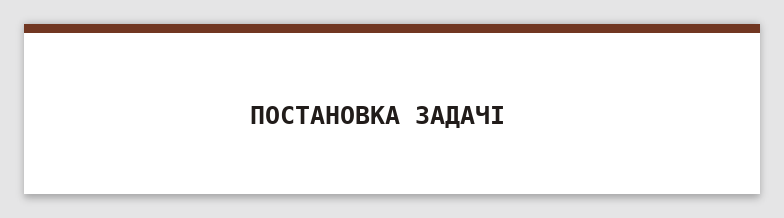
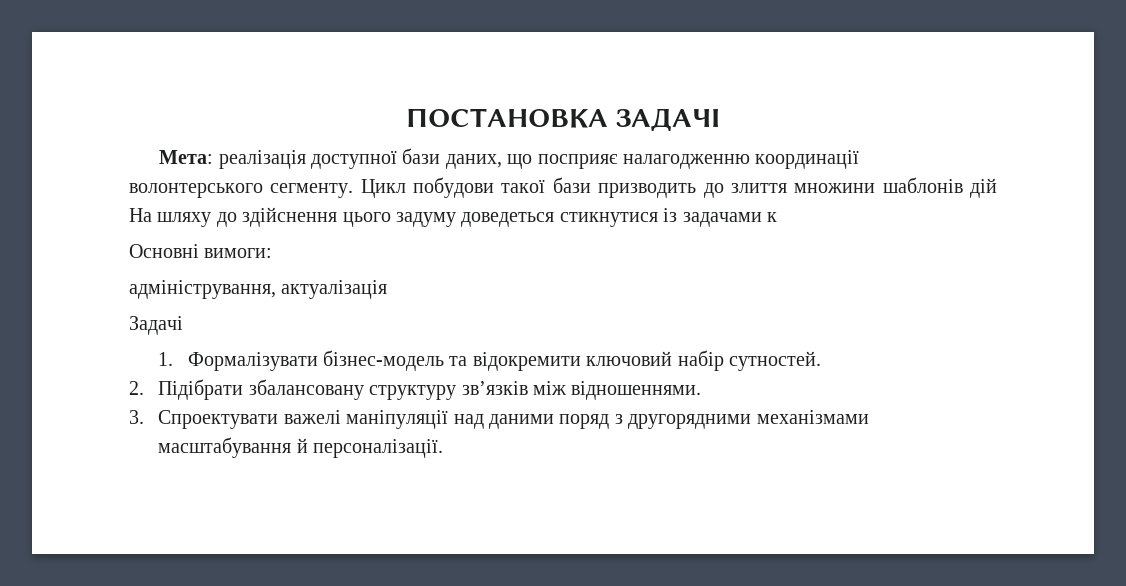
(505, 117) none -> [159,148,860,169] [129,177,998,198] [129,207,777,227] [129,244,273,258] [129,280,388,299] [129,316,183,335] [158,350,822,371] [129,379,702,400] [129,410,869,429] [158,437,444,458] // Мета: реалізація доступної бази даних, що посприяє налагодженню координації волонтерського сегменту. Цикл побудови такої бази призводить до злиття множини шаблонів дій На шляху до здійснення цього задуму доведеться стикнутися із задачами к // Основні вимоги: // адміністрування, актуалізація // Задачі // 1. Формалізувати бізнес-модель та відокремити ключовий набір сутностей. // 2. Підібрати збалансовану структуру зв’язків між відношеннями. // 3. Спроектувати важелі маніпуляції над даними поряд з другорядними механізмами масштабування й персоналізації.

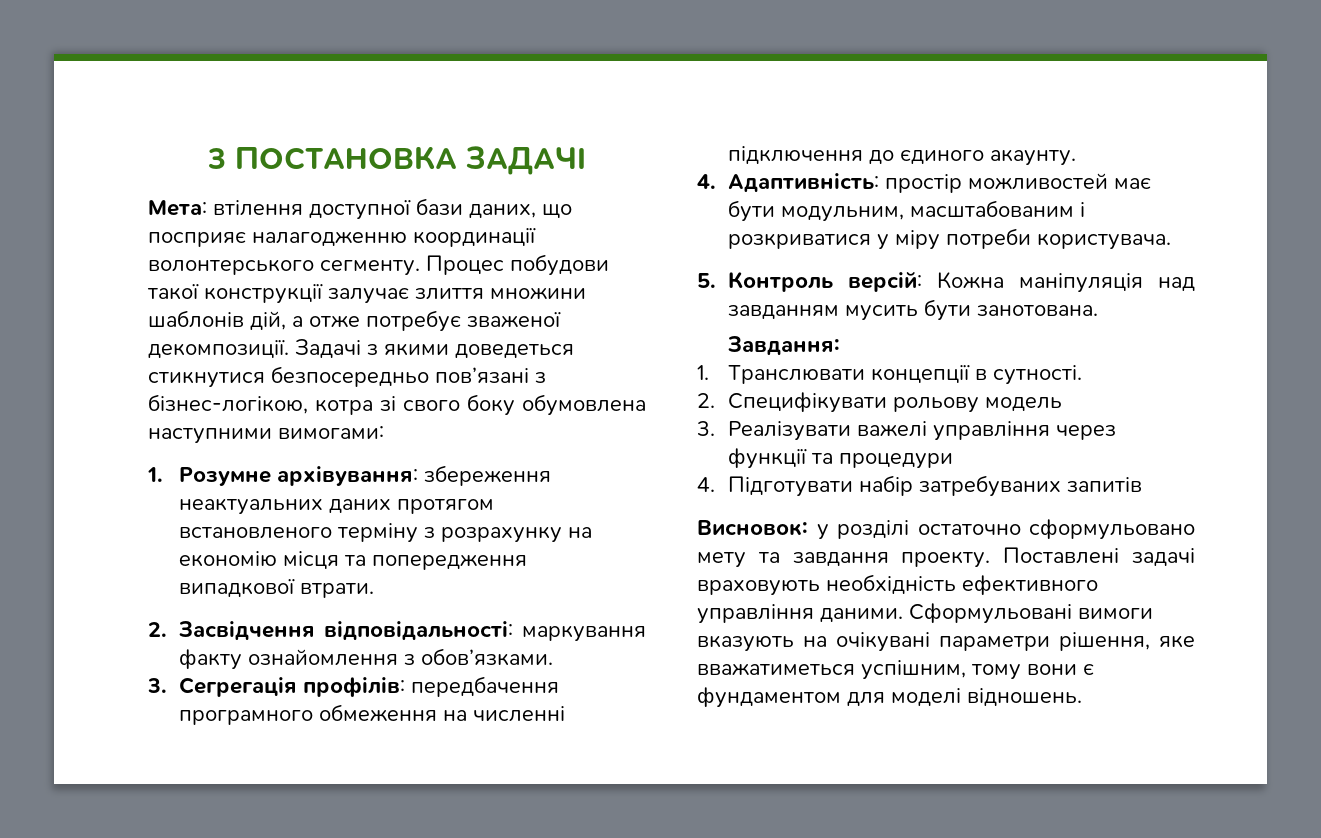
(406, 118) none -> [207,148,226,169] 3
[218,150,306,169] реалізація -> [213,200,303,216] втілення
[360,179,406,198] Цикл -> [426,255,504,275] Процес
[552,177,998,198] [129,207,777,227] [129,244,273,258] [129,280,388,299] [129,316,183,335] [158,350,822,371] [129,379,702,400] [129,410,869,429] [158,437,444,458] бази призводить до злиття множини шаблонів дій На шляху до здійснення цього задуму доведеться стикнутися із задачами к // Основні вимоги: // адміністрування, актуалізація // Задачі // 1. Формалізувати бізнес-модель та відокремити ключовий набір сутностей. // 2. Підібрати збалансовану структуру зв’язків між відношеннями. // 3. Спроектувати важелі маніпуляції над даними поряд з другорядними механізмами масштабування й персоналізації. -> [204,284,586,304] [148,310,561,332] [148,339,574,359] [148,366,546,388] [148,394,646,416] [148,426,384,444] [147,465,552,486] [179,498,495,515] [179,523,593,543] [179,551,528,570] [179,579,375,598] [148,621,646,642] [179,648,554,670] [147,676,560,697] [179,704,566,725] [728,146,1077,166] [697,173,1152,193] [728,200,1086,222] [728,228,1172,250] [697,271,1195,293] [728,299,1099,321] [727,336,841,356] [697,365,1083,385] [697,392,1063,413] [697,421,1117,441] [728,448,954,469] [697,475,1143,497] [697,519,1195,540] [697,547,1195,568] [697,574,1098,596] [697,603,1153,624] [697,632,1195,652] [697,660,1094,680] [697,687,1082,708] конструкції залучає злиття множини шаблонів дій, а отже потребує зваженої декомпозиції. Задачі з якими доведеться стикнутися безпосередньо пов’язані з бізнес-логікою, котра зі свого боку обумовлена наступними вимогами: // 1. Розумне архівування: збереження неактуальних даних протягом встановленого терміну з розрахунку на економію місця та попередження випадкової втрати. // 2. Засвідчення відповідальності: маркування факту ознайомлення з обов’язками. // 3. Сегрегація профілів: передбачення програмного обмеження на численні підключення до єдиного акаунту. // 4. Адаптивність: простір можливостей має бути модульним, масштабованим і розкриватися у міру потреби користувача. // 5. Контроль версій: Кожна маніпуляція над завданням мусить бути занотована. // Завдання: // 1. Транслювати концепції в сутності. // 2. Специфікувати рольову модель // 3. Реалізувати важелі управління через функції та процедури // 4. Підготувати набір затребуваних запитів // Висновок: у розділі остаточно сформульовано мету та завдання проекту. Поставлені задачі враховують необхідність ефективного управління даними. Сформульовані вимоги вказують на очікувані параметри рішення, яке вважатиметься успішним, тому вони є фундаментом для моделі відношень.

